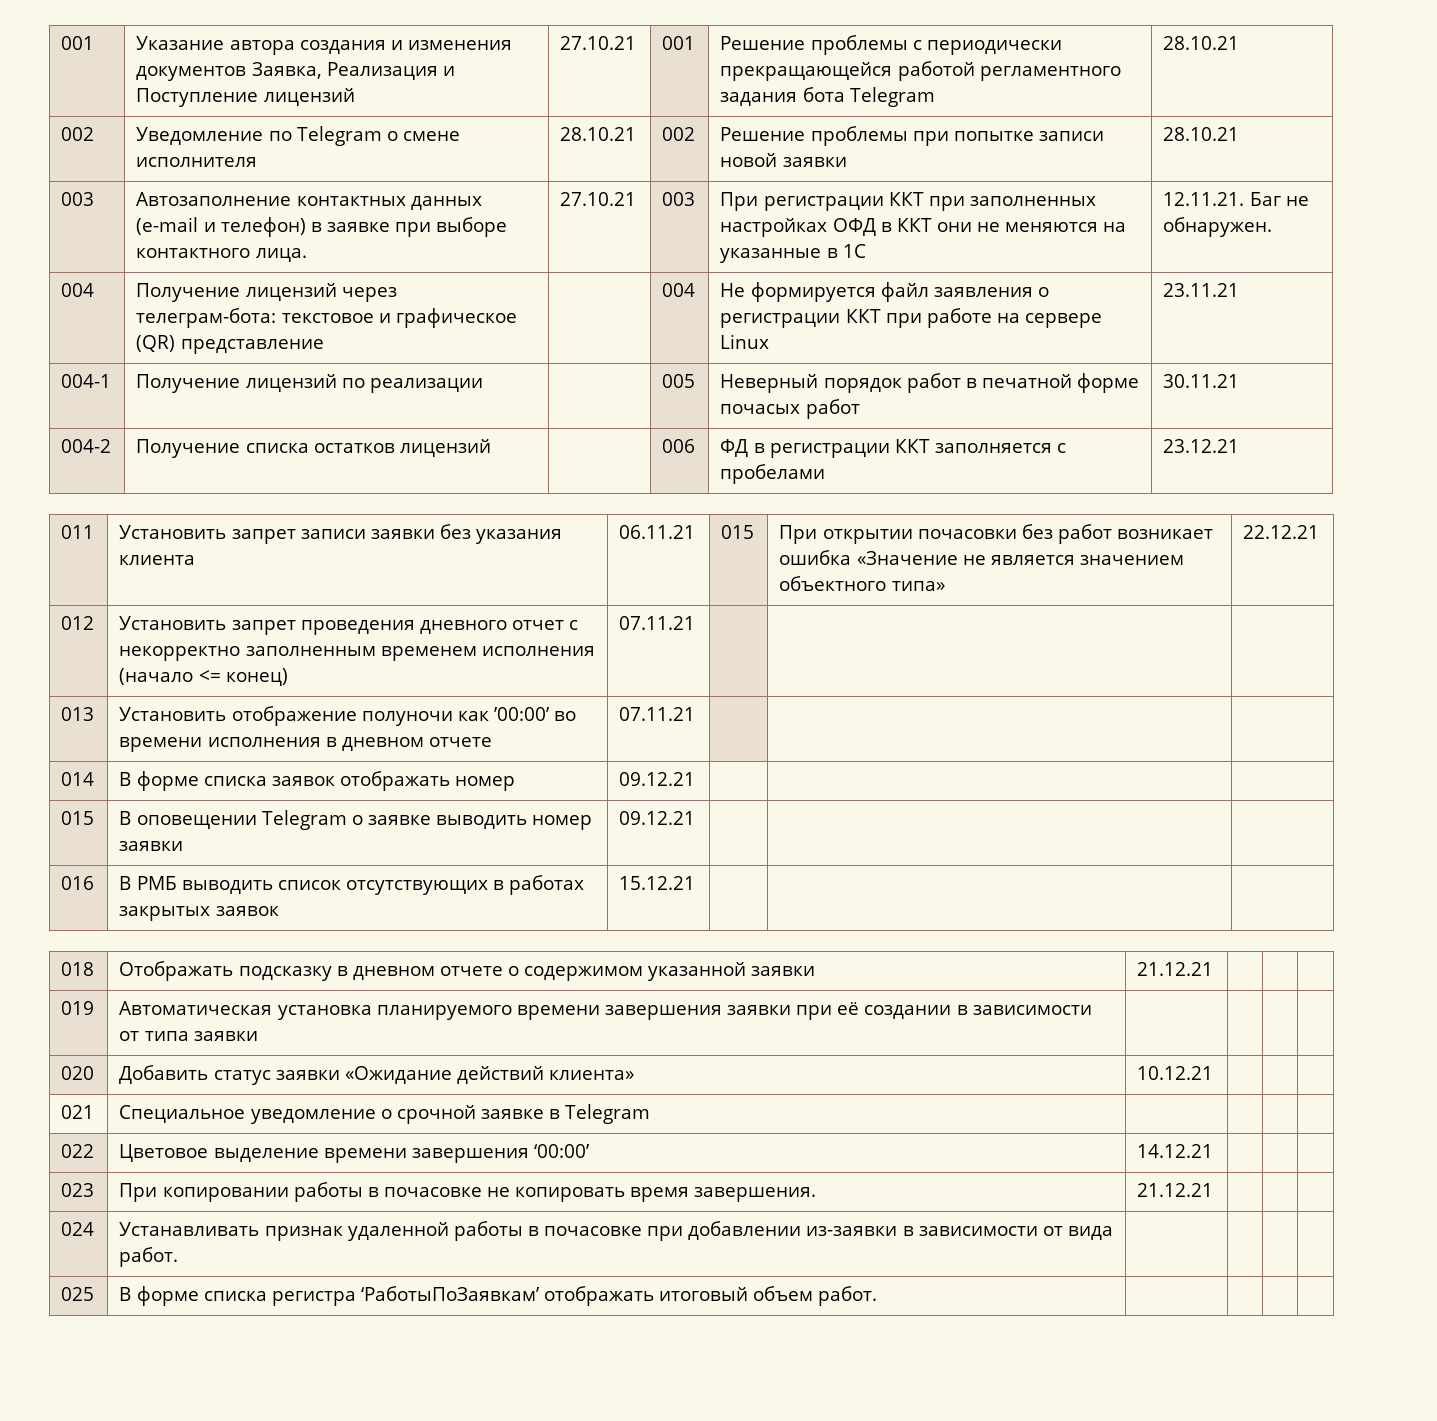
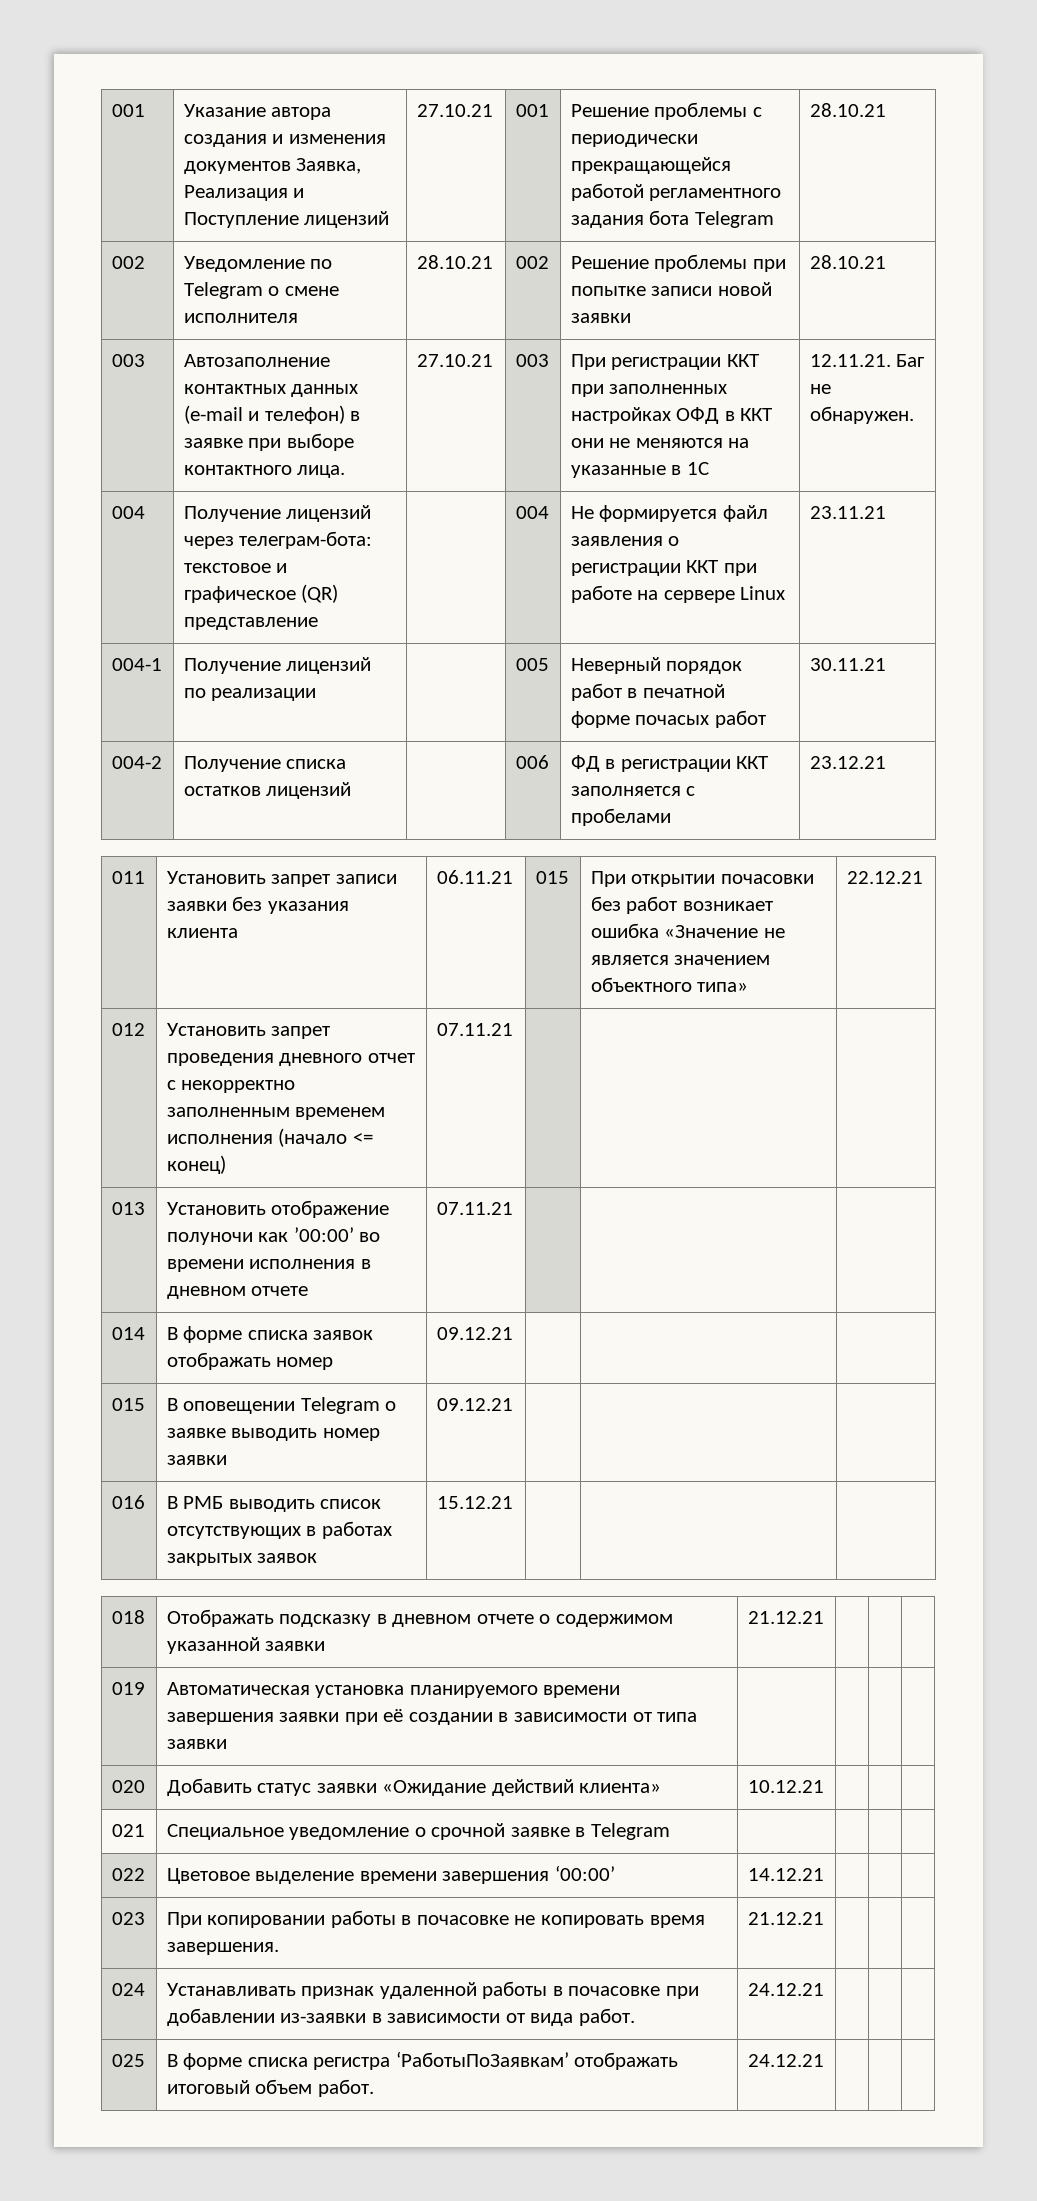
(179, 1257) none -> [747,1983,824,1996] 24.12.21
(878, 1296) none -> [747,2054,824,2067] 24.12.21

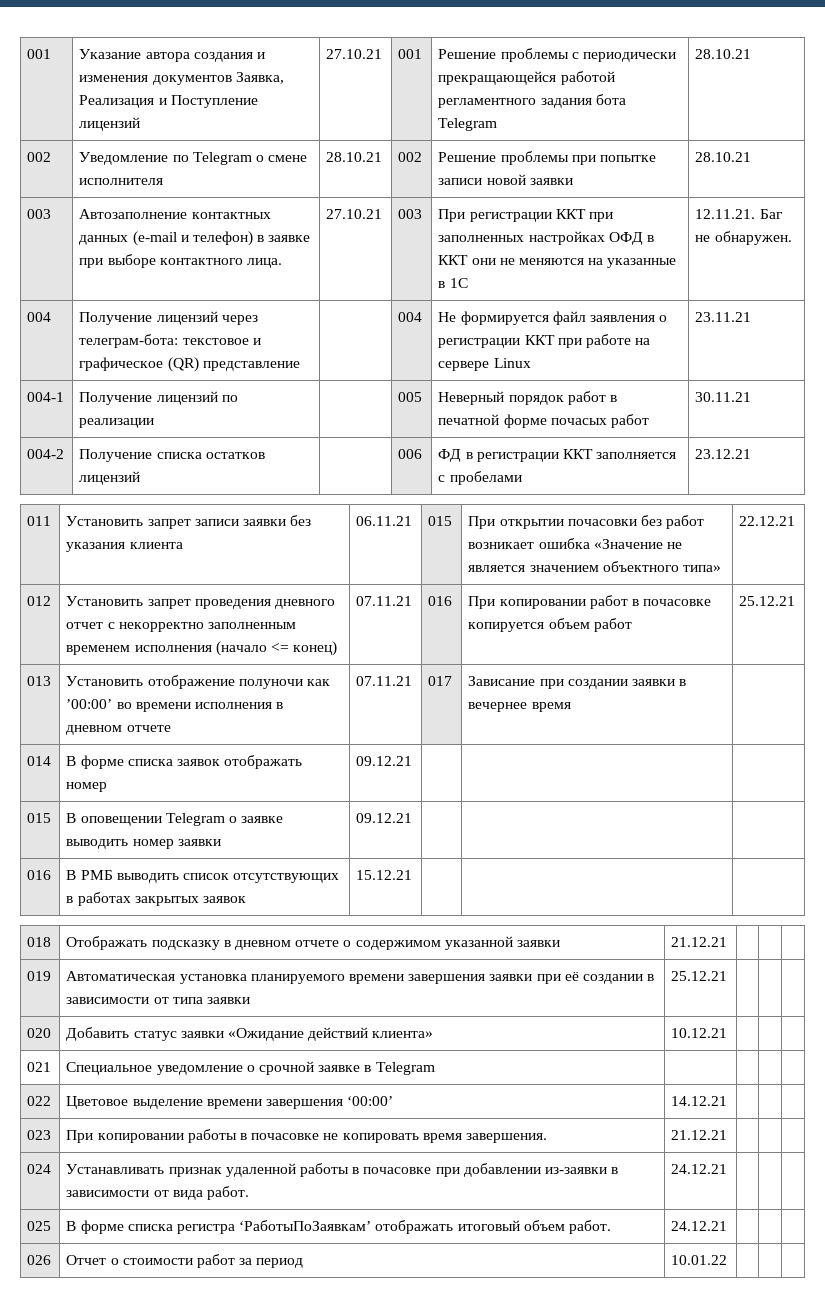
(513, 1029) | | -> [428,596,453,606] [468,595,712,609] [468,618,632,632] [739,596,796,606] 016 | При копировании работ в почасовке копируется объем работ | 25.12.21
(513, 1208) | -> [428,676,453,686] [468,676,687,689] [468,702,571,712] 017 | Зависание при создании заявки в вечернее время
(227, 1744) none -> [671,971,728,981] 25.12.21
(824, 2060) none -> [27,1255,52,1265] [66,1254,304,1268] [671,1255,728,1265] // 026 | Отчет о стоимости работ за период | 10.01.22 | | |

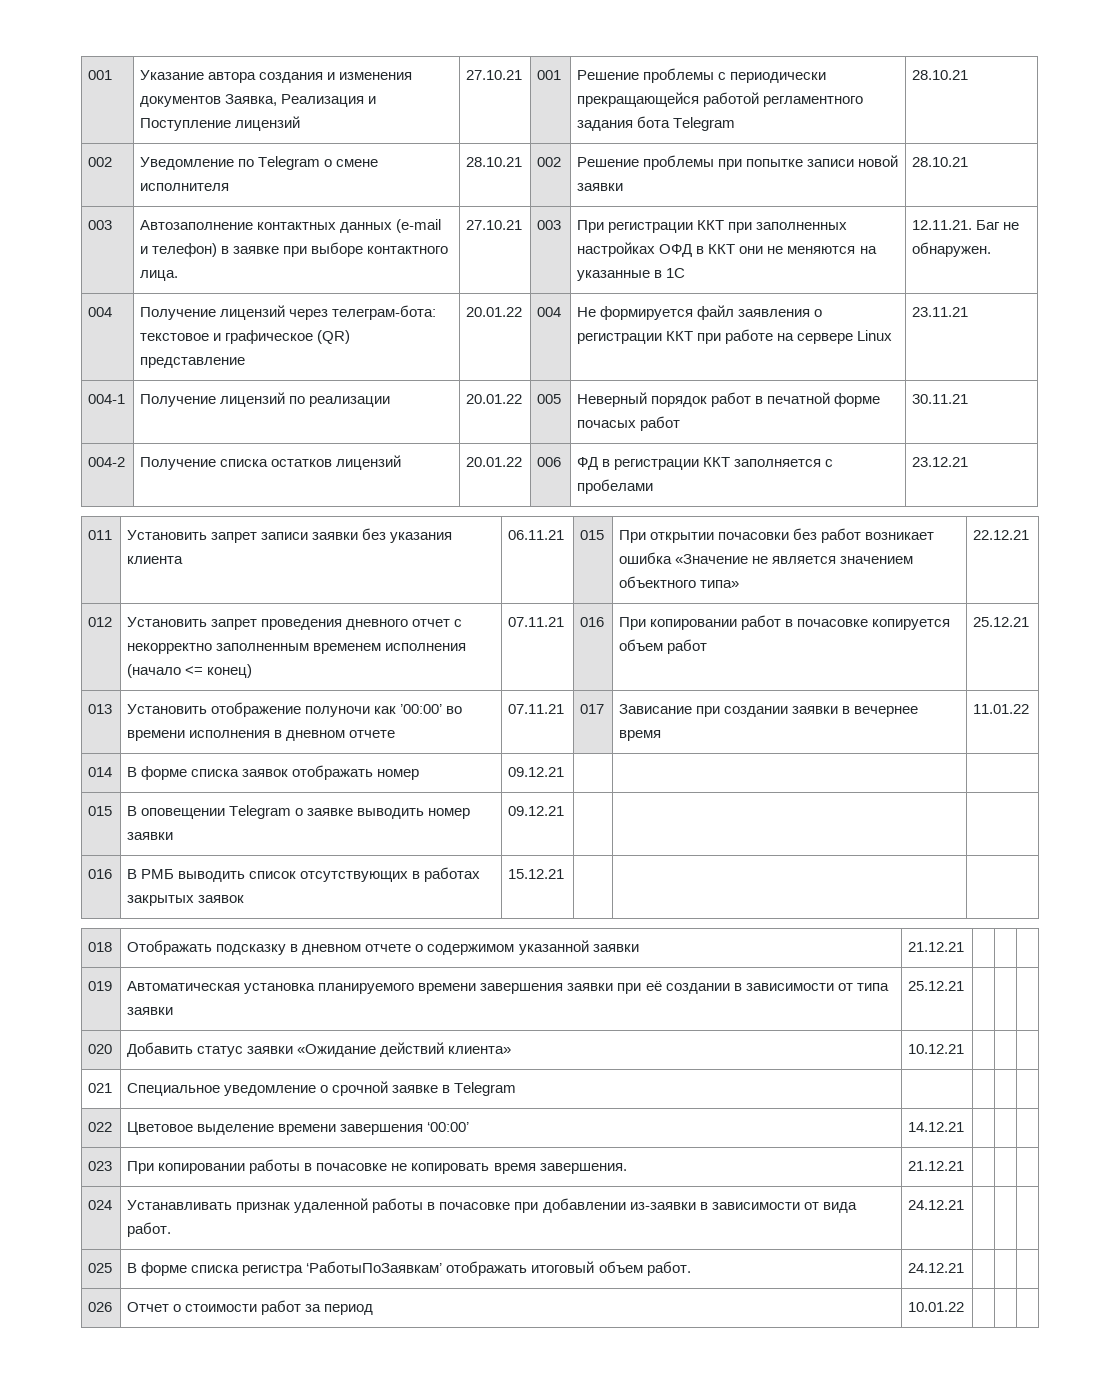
(300, 366) none -> [466,307,523,317] 20.01.22
(155, 423) none -> [466,394,523,404] 20.01.22
(141, 478) none -> [466,457,523,467] 20.01.22
(571, 707) none -> [973,704,1030,714] 11.01.22

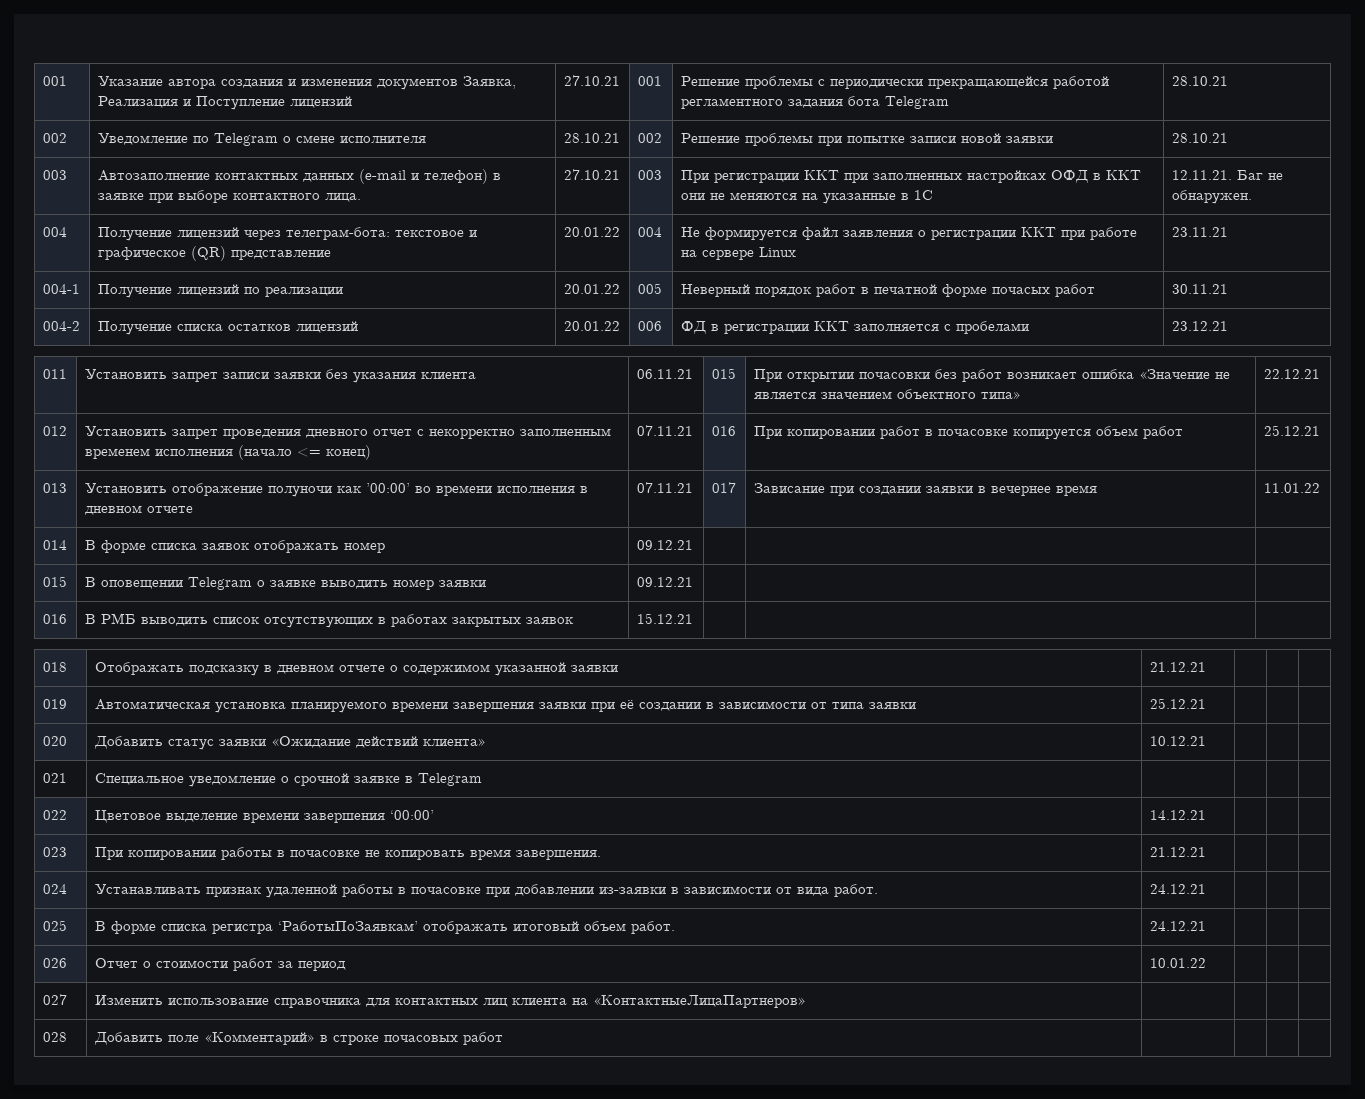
(965, 1307) none -> [42,994,67,1005] [94,995,806,1008] [42,1032,67,1042] [93,1032,503,1045] // 027 | Изменить использование справочника для контактных лиц клиента на «КонтактныеЛицаПартнеров» | | | | // 028 | Добавить поле «Комментарий» в строке почасовых работ | | | |

